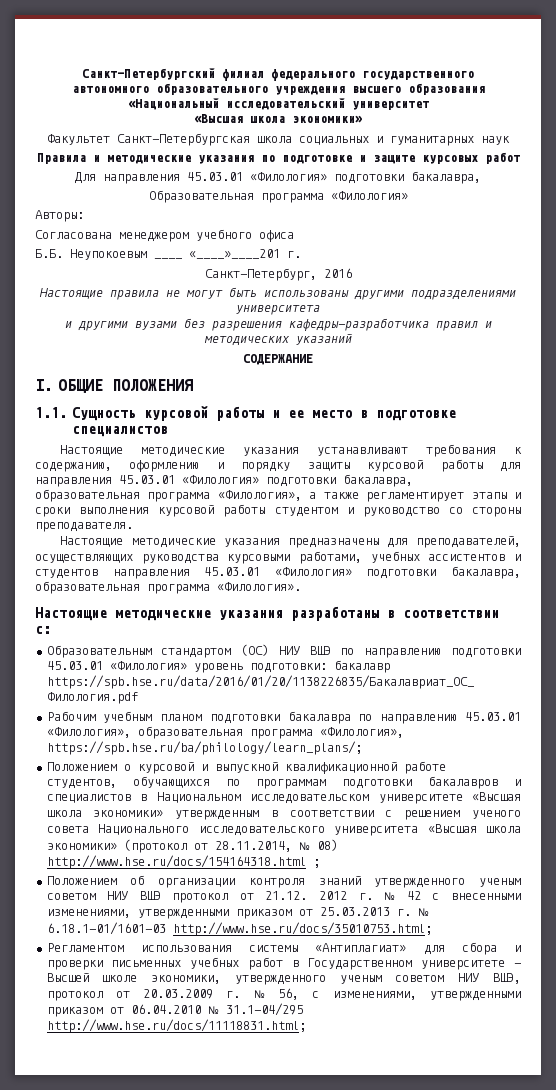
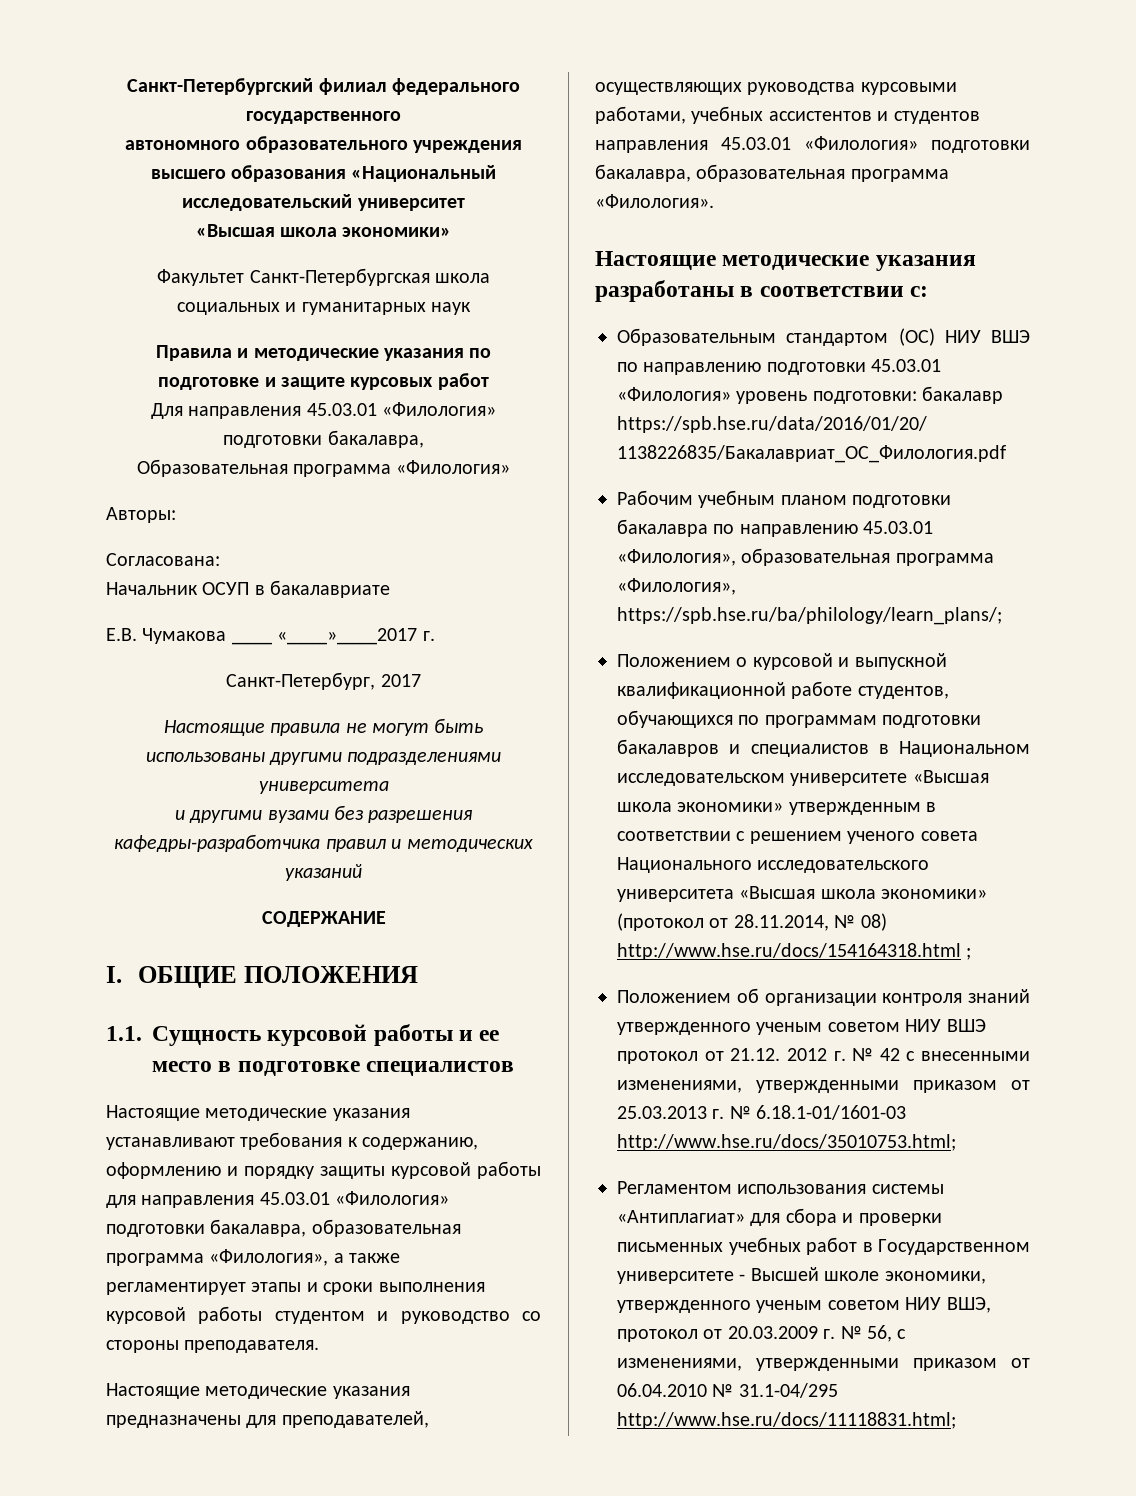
[35,229,294,242] [35,249,280,260] Согласована менеджером учебного офиса // Б.Б. Неупокоевым ____ «____»____201 -> [106,553,220,566] [106,580,391,598] [106,628,418,645] Согласована: // Начальник ОСУП в бакалавриате // Е.В. Чумакова ____ «____»____2017
[323,268,352,278] 2016 -> [380,674,421,687] 2017

